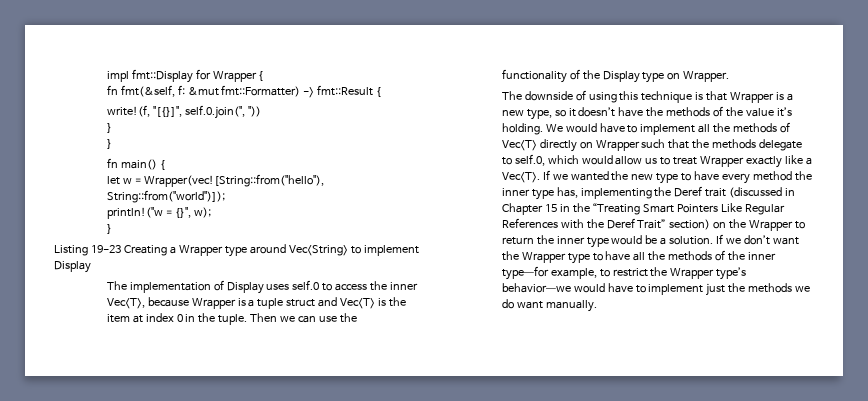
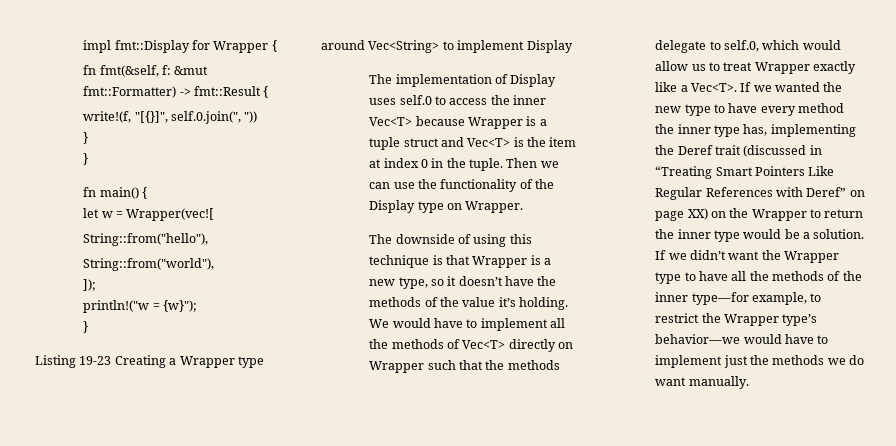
[143,174,324,187] [106,190,225,203] Wrapper(vec![String::from("hello"), String::from("world")]); -> [126,208,215,221] [83,233,209,246] [83,258,215,271] [83,279,97,291] Wrapper(vec![ // String::from("hello"), // String::from("world"), // ]);
[174,207,211,218] {}", w); -> [162,300,197,312] {w}");
[106,298,145,309] Vec<T>, -> [369,117,413,126] Vec<T>
[501,203,590,215] Chapter 15 in the -> (822, 150) none
[586,218,711,230] the Deref Trait” section) -> [806,187,865,197] [655,208,708,221] Deref” on page XX)
[744,235,771,245] don’t -> [689,250,726,260] didn’t

